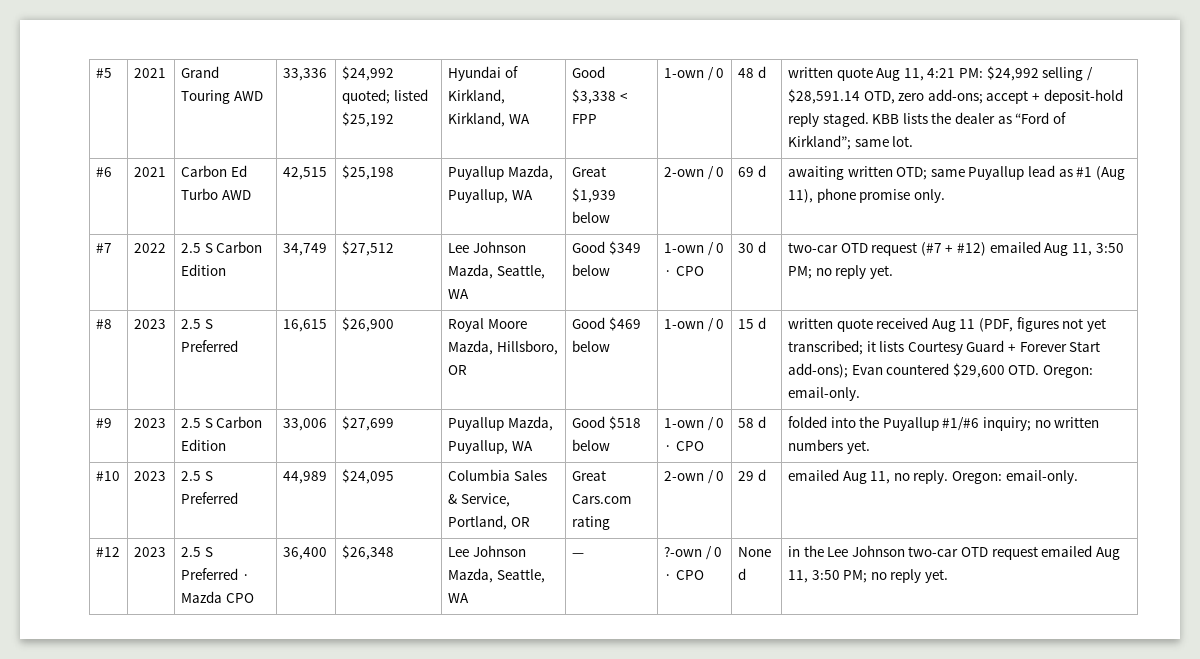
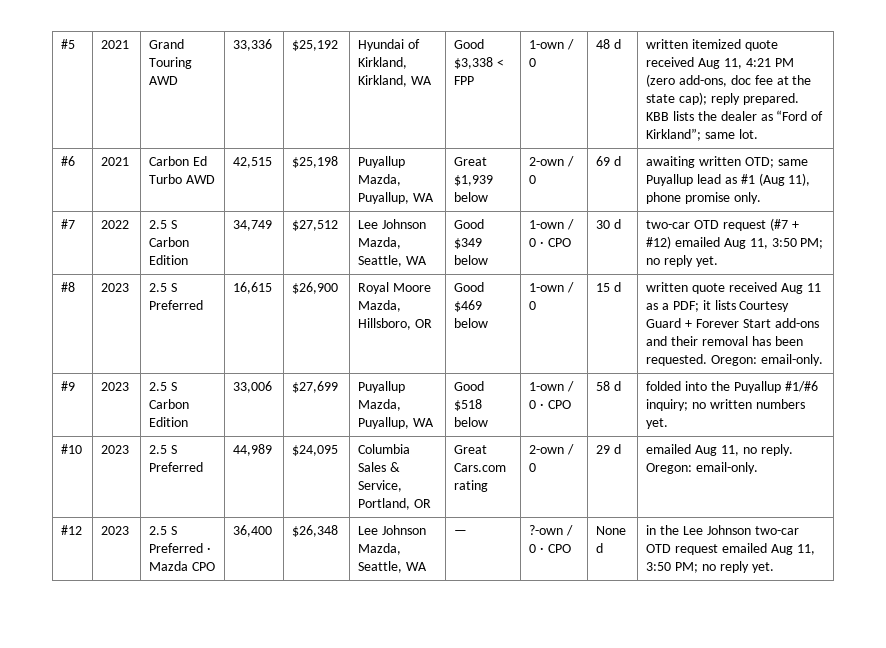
[341,66,394,81] [341,89,428,104] $24,992 quoted; listed -> (273, 45) none
[836,66,1094,81] [787,89,1123,104] [787,112,869,127] quote Aug 11, 4:21 PM: $24,992 selling / $28,591.14 OTD, zero add-ons; accept + deposit-hold reply staged. -> [692,39,778,51] [646,57,794,69] [646,74,812,87] [646,92,799,105] itemized quote received Aug 11, 4:21 PM (zero add-ons, doc fee at the state cap); reply prepared.
[979,317,1107,332] [787,340,863,355] (PDF, figures not yet transcribed; -> [646,301,699,312] as a PDF;
[787,363,1040,378] add-ons); Evan countered $29,600 OTD. -> [774,318,819,328] [646,336,803,346] [646,354,708,366] add-ons and their removal has been requested.

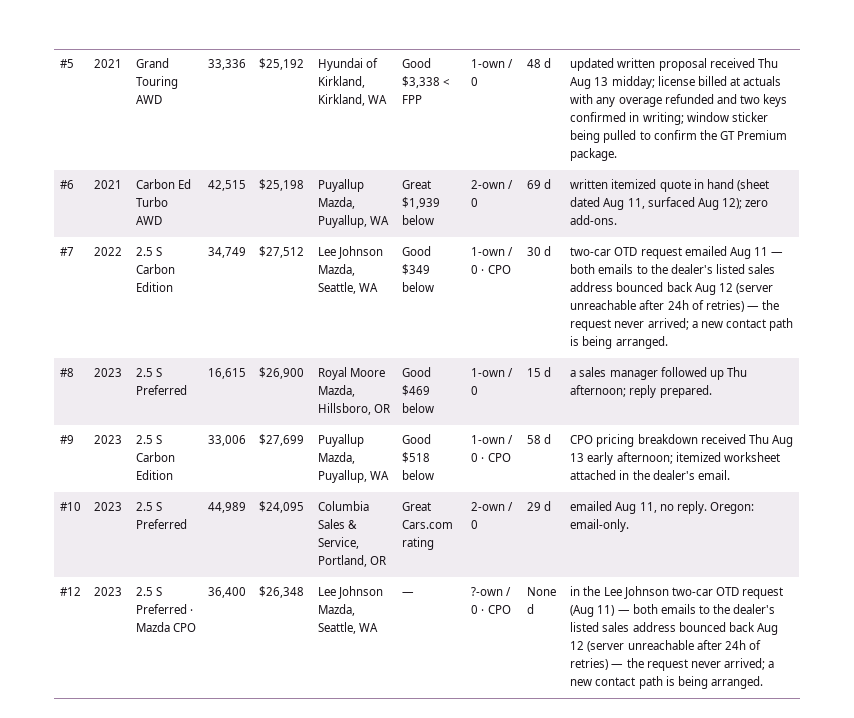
[646,39,778,51] [646,57,794,69] [646,74,812,87] [646,92,799,105] [646,110,824,121] [646,128,758,141] written itemized quote received Aug 11, 4:21 PM (zero add-ons, doc fee at the state cap); reply prepared. KBB lists the dealer as “Ford of Kirkland”; same lot. -> [570,58,778,71] [570,76,781,89] [570,94,787,107] [570,112,768,125] [570,130,787,143] [570,148,618,161] updated written proposal received Thu Aug 13 midday; license billed at actuals with any overage refunded and two keys confirmed in writing; window sticker being pulled to confirm the GT Premium package.
[646,156,808,168] [646,173,811,186] [646,192,761,204] awaiting written OTD; same Puyallup lead as #1 (Aug 11), phone promise only. -> [570,179,769,192] [570,197,768,210] [570,215,618,225] written itemized quote in hand (sheet dated Aug 11, surfaced Aug 12); zero add-ons.
[769,218,799,231] [646,236,824,249] [646,255,718,267] (#7 + #12) emailed Aug 11, 3:50 PM; no reply yet. -> [684,246,783,259] [570,264,775,274] [570,282,773,295] [570,300,779,312] [570,318,793,331] [570,336,668,349] emailed Aug 11 — both emails to the dealer's listed sales address bounced back Aug 12 (server unreachable after 24h of retries) — the request never arrived; a new contact path is being arranged.
[646,282,821,294] [646,300,790,312] [646,318,819,328] [646,336,803,346] [646,354,823,366] written quote received Aug 11 as a PDF; it lists Courtesy Guard + Forever Start add-ons and their removal has been requested. Oregon: email-only. -> [570,367,747,380] [570,385,712,398] a sales manager followed up Thu afternoon; reply prepared.
[646,381,818,393] [646,399,805,411] [646,418,669,429] folded into the Puyallup #1/#6 inquiry; no written numbers yet. -> [570,434,793,447] [570,452,780,465] [570,470,730,480] CPO pricing breakdown received Thu Aug 13 early afternoon; itemized worksheet attached in the dealer's email.
[721,543,815,555] [646,561,774,573] emailed Aug 11, 3:50 PM; no reply yet. -> [570,604,776,617] [570,622,778,635] [570,640,761,652] [570,658,774,671] [570,676,763,689] (Aug 11) — both emails to the dealer's listed sales address bounced back Aug 12 (server unreachable after 24h of retries) — the request never arrived; a new contact path is being arranged.

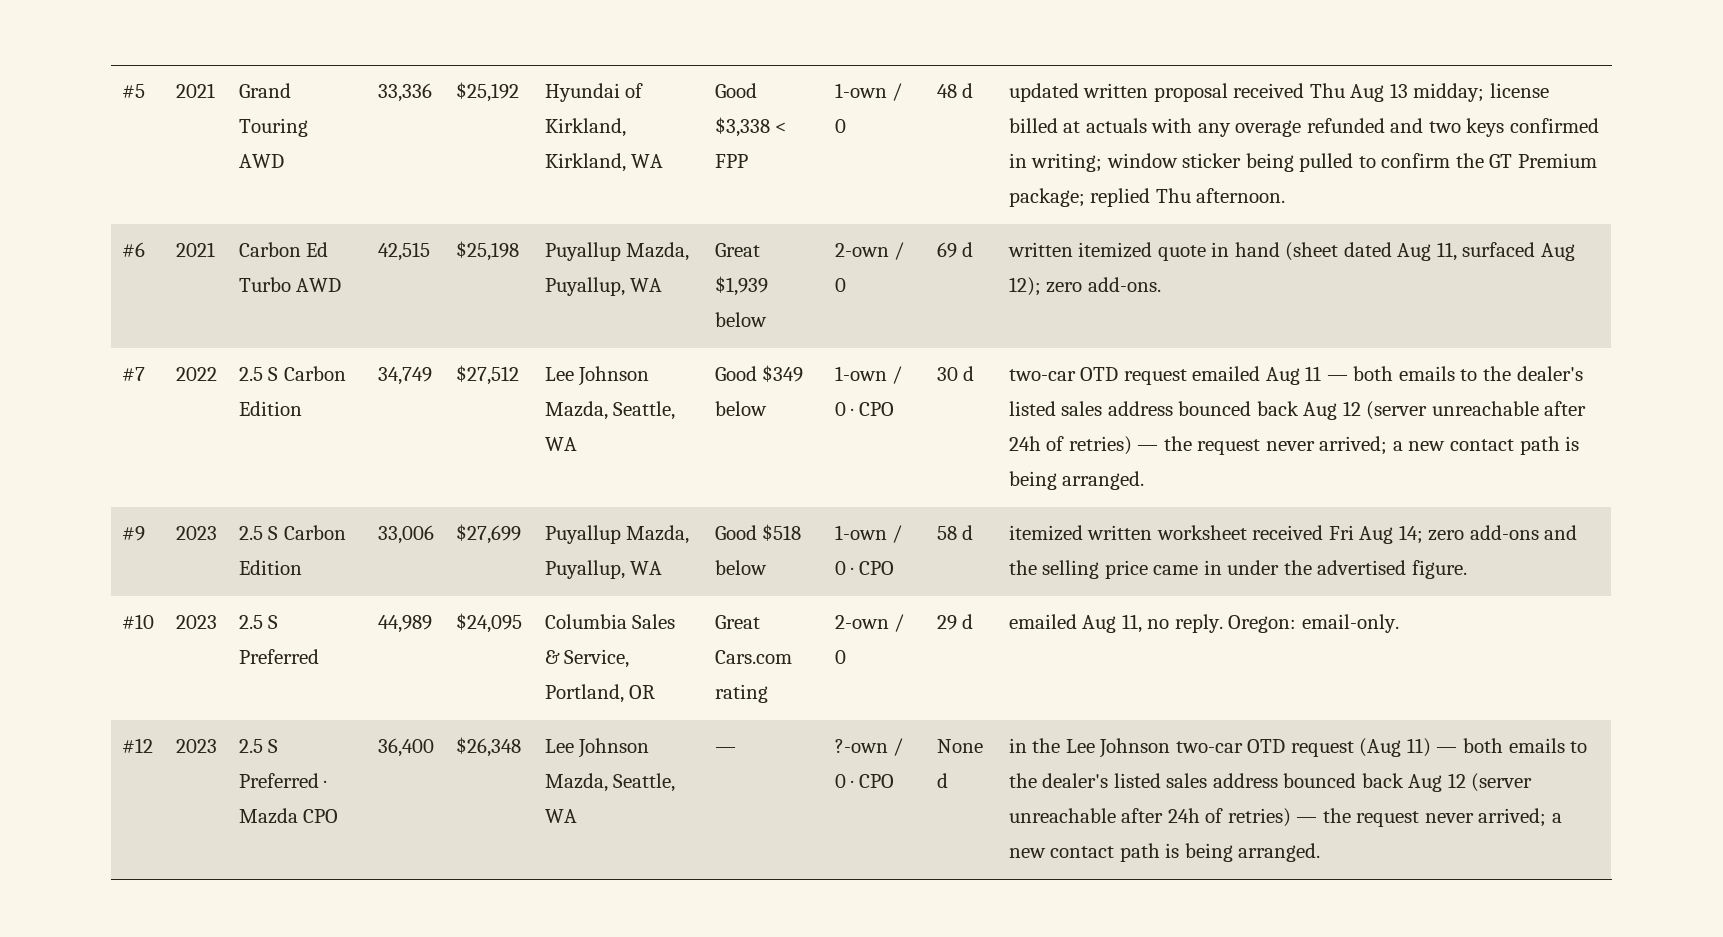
[570,148,618,161] package. -> [1008,188,1286,207] package; replied Thu afternoon.
[60,368,75,377] [94,368,123,377] [136,368,163,377] [136,385,188,395] [208,368,247,379] [259,367,305,379] [318,367,386,380] [318,385,356,397] [318,403,391,415] [402,367,432,377] [402,385,431,396] [402,403,435,413] [471,368,514,377] [471,386,479,395] [527,367,552,377] [570,367,747,380] [570,385,712,398] // #8 | 2023 | 2.5 S Preferred | 16,615 | $26,900 | Royal Moore Mazda, Hillsboro, OR | Good $469 below | 1-own / 0 | 15 d | a sales manager followed up Thu afternoon; reply prepared. -> (1145, 480) none
[570,434,793,447] [570,452,780,465] [570,470,730,480] CPO pricing breakdown received Thu Aug 13 early afternoon; itemized worksheet attached in the dealer's email. -> [1008,525,1578,544] [1008,560,1467,579] itemized written worksheet received Fri Aug 14; zero add-ons and the selling price came in under the advertised figure.

